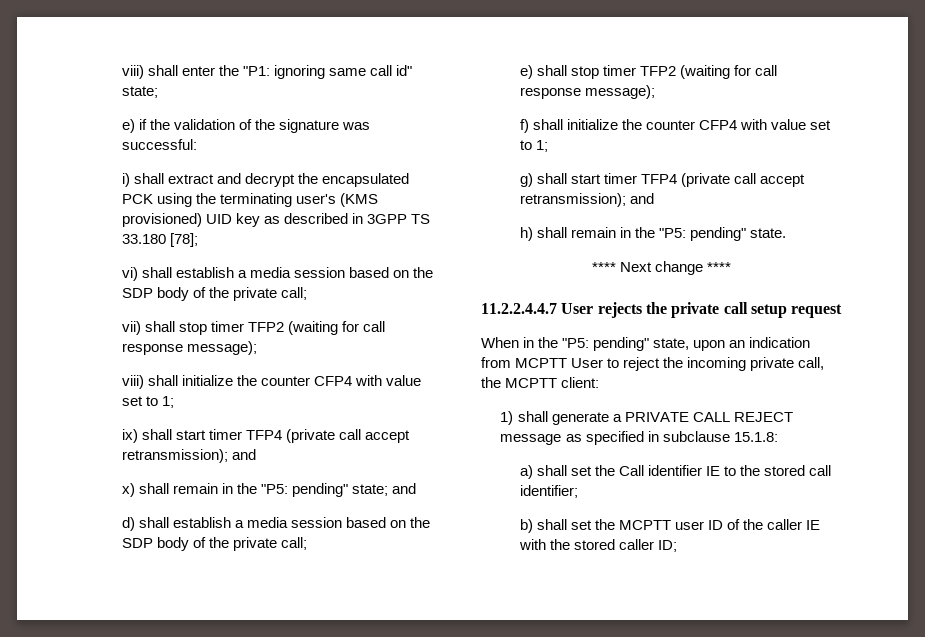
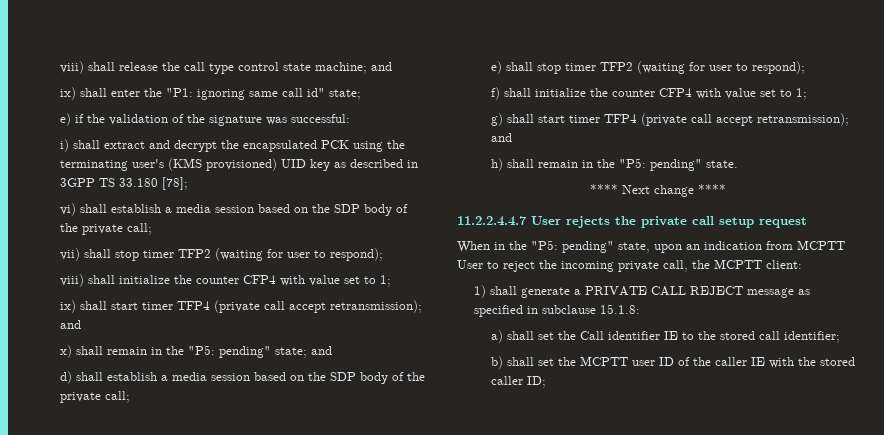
[121,65,178,79] viii) shall -> [59,61,392,74] [59,87,107,100] viii) shall release the call type control state machine; and // ix) shall
[363,321,386,332] [121,341,257,355] call response message); -> [286,248,383,261] user to respond);
[755,65,778,76] [519,85,655,99] call response message); -> [708,61,805,74] user to respond);

